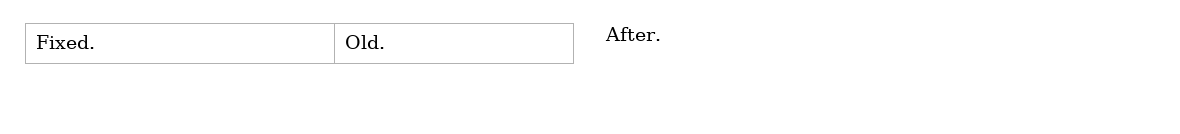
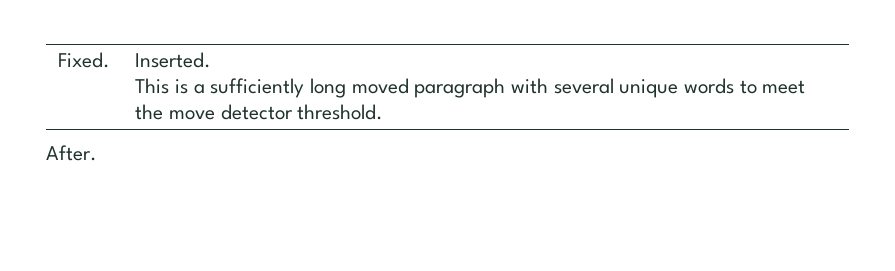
[345,35,386,49] Old. -> [135,52,212,68] [135,78,806,98] [135,104,384,120] Inserted. // This is a sufficiently long moved paragraph with several unique words to meet the move detector threshold.

